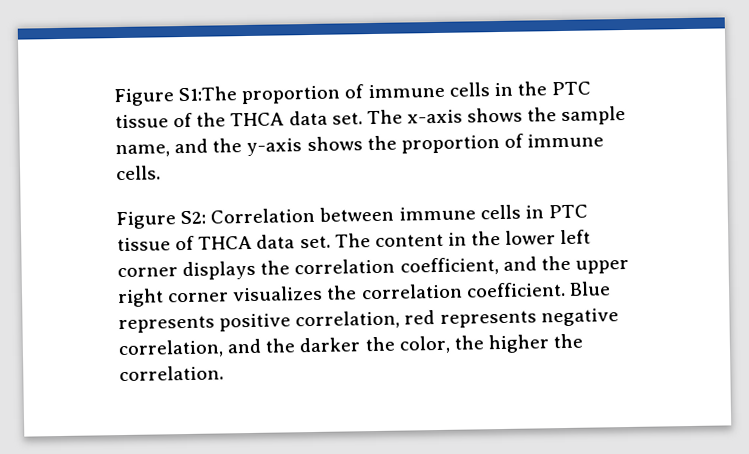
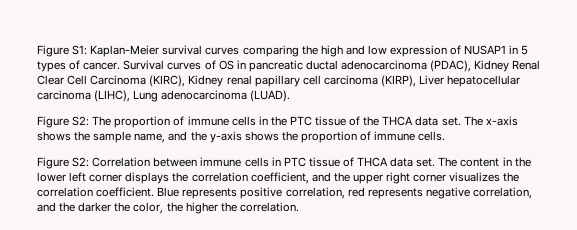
[114,86,238,107] Figure S1:The -> [37,45,529,57] [37,60,541,72] [37,75,521,87] [37,90,291,102] [37,116,112,128] Figure S1: Kaplan-Meier survival curves comparing the high and low expression of NUSAP1 in 5 types of cancer. Survival curves of OS in pancreatic ductal adenocarcinoma (PDAC), Kidney Renal Clear Cell Carcinoma (KIRC), Kidney renal papillary cell carcinoma (KIRP), Liver hepatocellular carcinoma (LIHC), Lung adenocarcinoma (LUAD). // Figure S2: The

